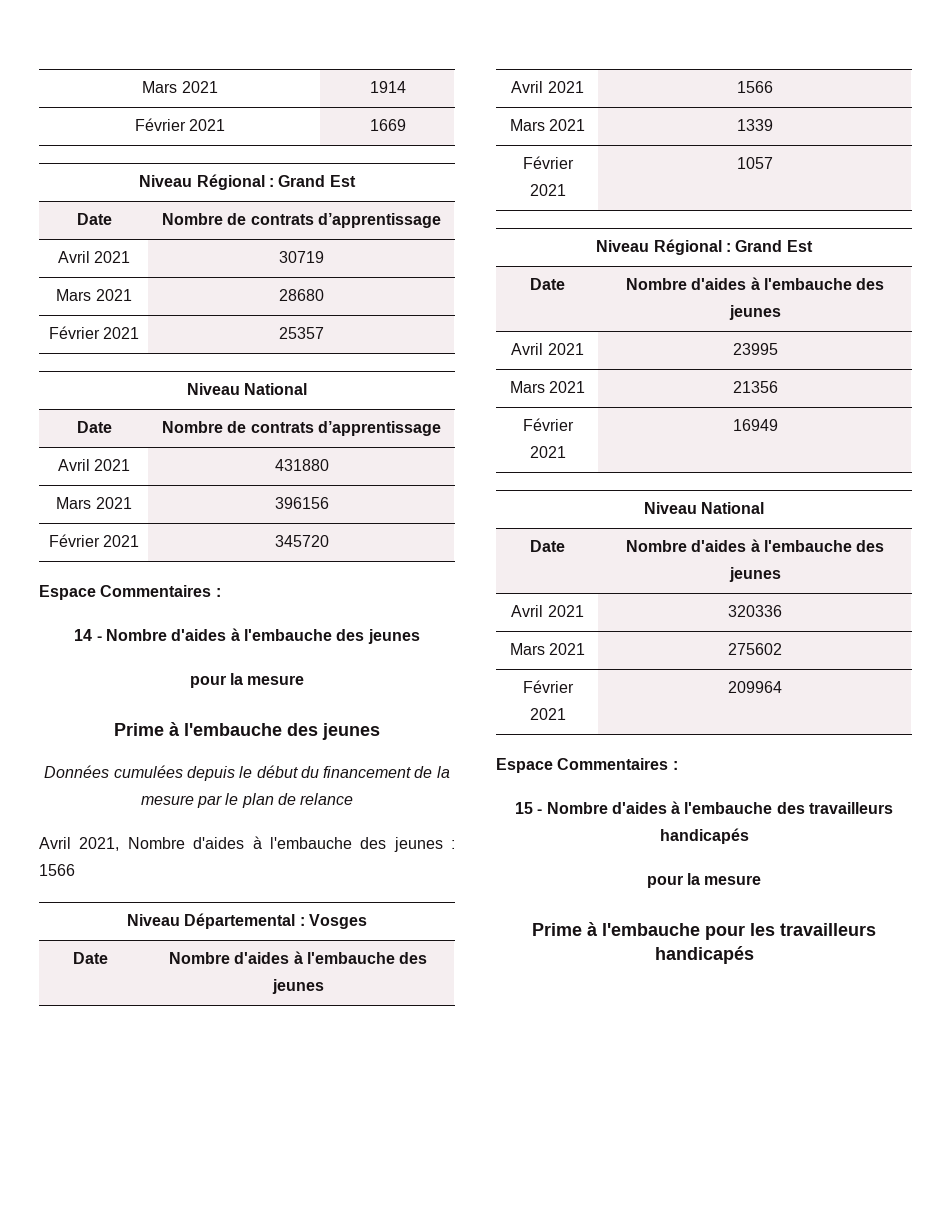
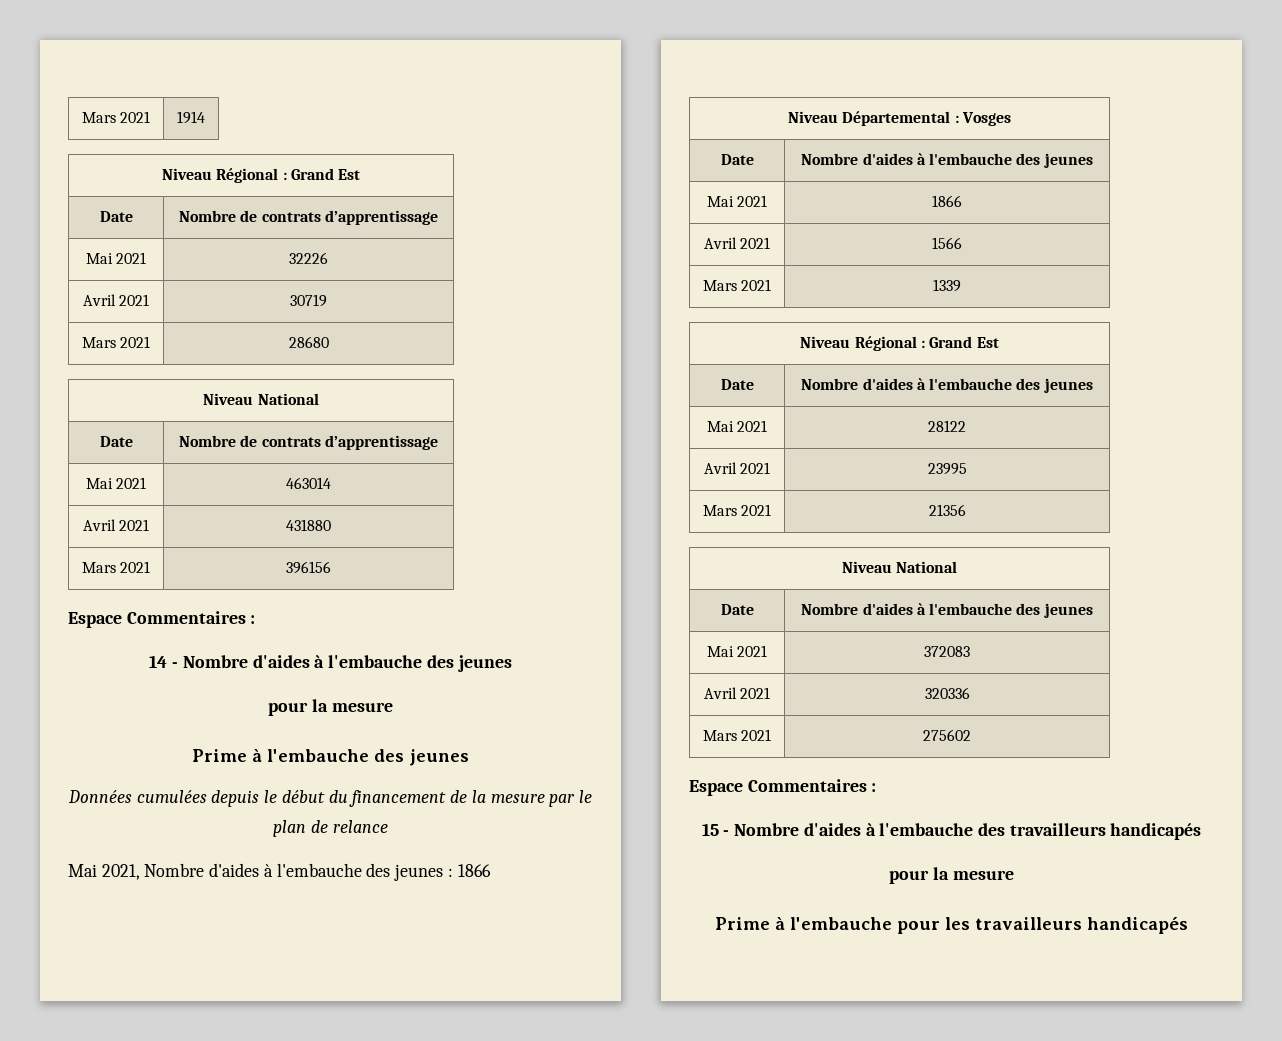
[134,118,226,131] [369,119,406,131] // Février 2021 | 1669 -> (205, 117) none
(441, 220) none -> [85,252,147,264] [289,252,328,264] // Mai 2021 | 32226
[48,326,140,339] [279,327,324,339] // Février 2021 | 25357 -> (329, 342) none
(441, 428) none -> [85,477,147,489] [286,477,331,489] // Mai 2021 | 463014
[48,534,140,547] [274,535,329,547] // Février 2021 | 345720 -> (331, 567) none
[39,837,71,849] Avril -> [68,864,97,877] Mai
[39,864,75,876] 1566 -> [457,864,491,877] 1866
(324, 986) none -> [706,195,768,207] [932,195,962,207] // Mai 2021 | 1866
[522,156,574,169] [529,184,566,196] [737,157,773,169] // Février 2021 | 1057 -> (961, 285) none
(781, 312) none -> [706,420,768,432] [928,420,966,432] // Mai 2021 | 28122
[522,418,574,431] [529,446,566,458] [732,419,778,431] // Février 2021 | 16949 -> (966, 510) none
(781, 574) none -> [706,645,768,657] [924,646,970,657] // Mai 2021 | 372083
[522,680,574,693] [529,708,566,720] [728,681,782,693] // Février 2021 | 209964 -> (971, 735) none

